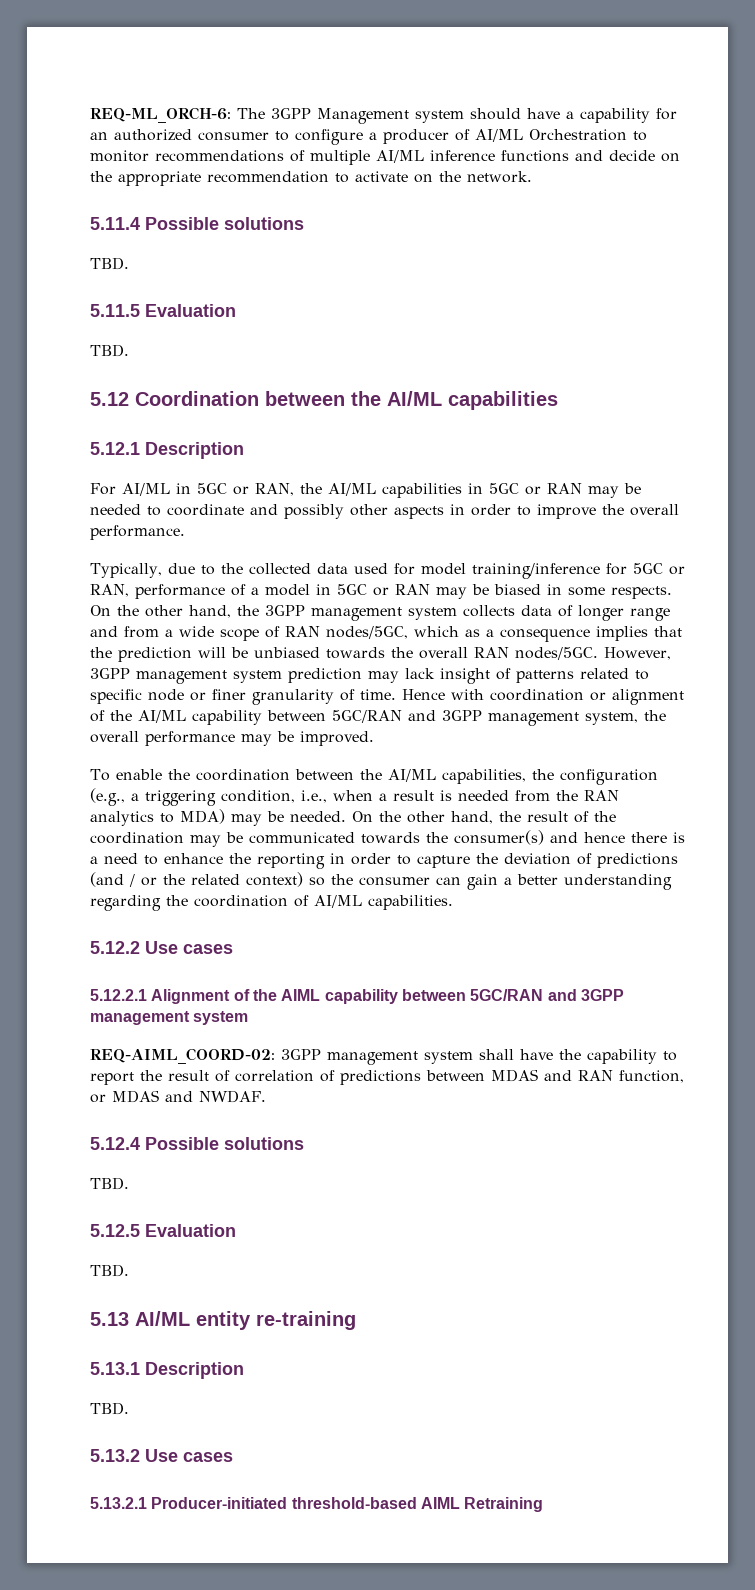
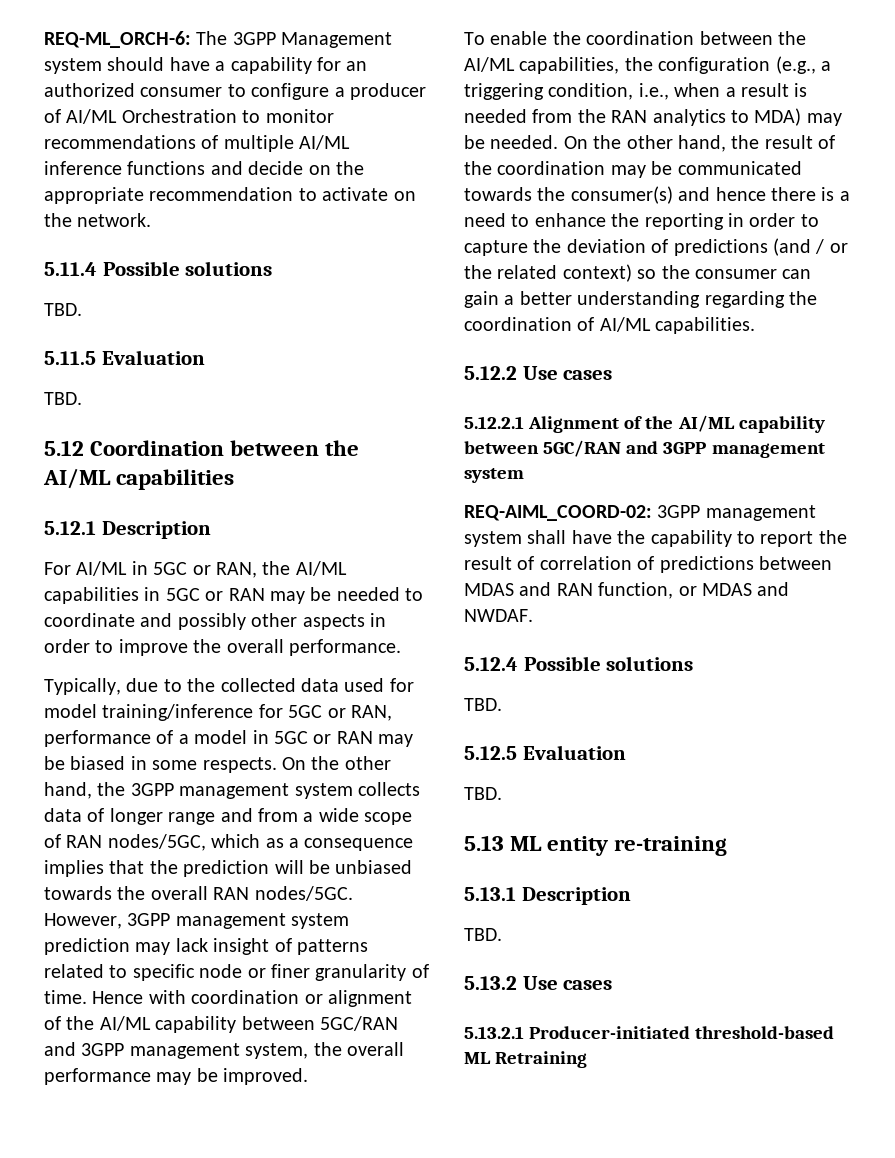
[281,989,321,1001] AIML -> [677,415,735,432] AI/ML
[135,1311,190,1326] AI/ML -> [510,836,543,851] ML
[420,1497,460,1509] AIML -> [464,1052,491,1064] ML

